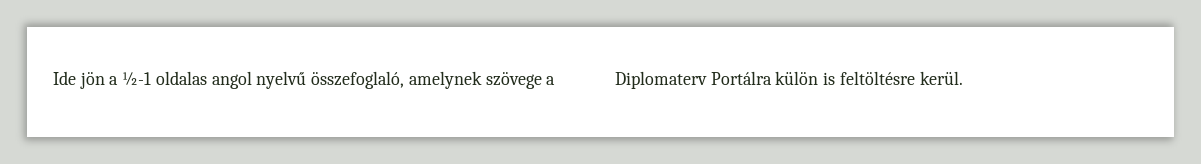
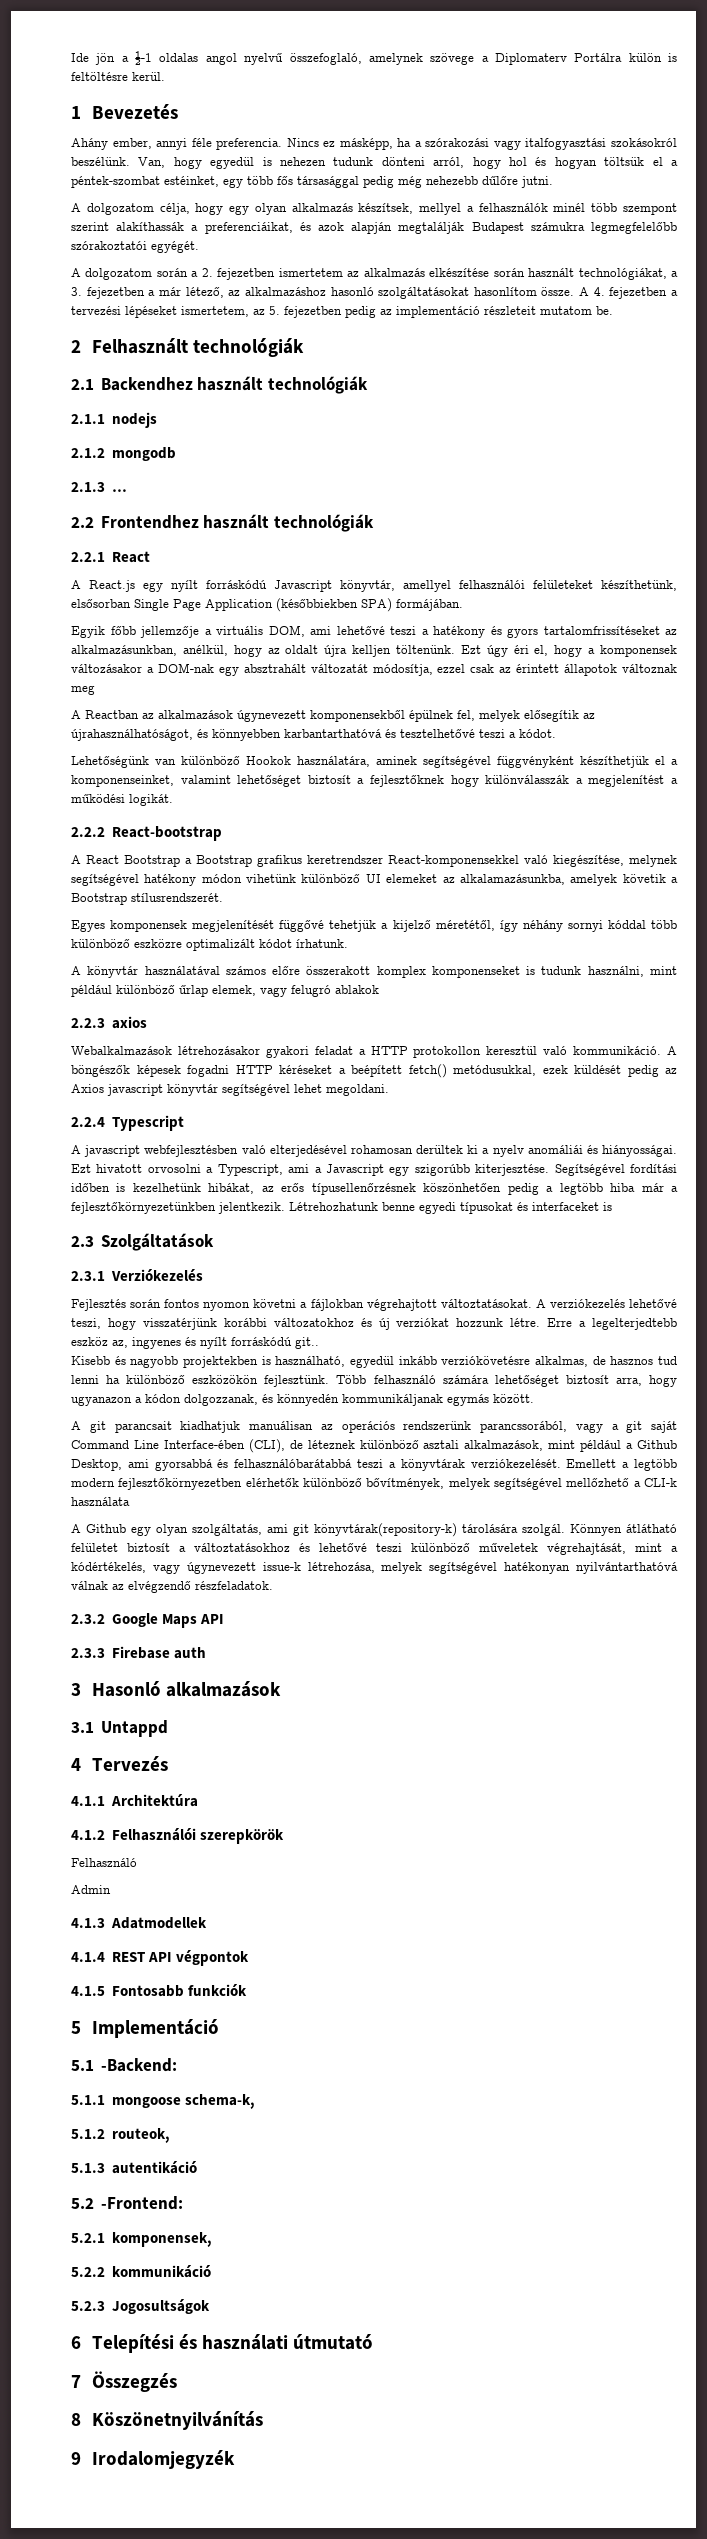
(963, 78) none -> [71,104,179,119] [71,138,678,150] [71,157,678,169] [71,176,553,188] [71,203,677,215] [71,222,677,234] [71,241,199,253] [71,268,678,280] [71,287,678,299] [71,306,613,318] [71,338,305,357] [71,376,368,394] [71,412,157,428] [71,447,176,461] [71,482,127,492] [71,514,374,532] [71,551,150,563] [71,580,677,592] [71,598,463,612] [71,625,677,638] [71,645,677,657] [71,663,678,676] [71,685,95,695] [71,710,595,722] [71,729,556,741] [71,756,678,768] [71,775,679,787] [71,794,173,806] [71,826,222,841] [71,855,677,867] [71,874,679,886] [71,893,223,905] [71,920,677,932] [71,939,348,951] [71,966,677,978] [71,985,379,997] [71,1016,147,1029] [71,1046,677,1058] [71,1064,677,1078] [71,1084,389,1096] [71,1115,184,1131] [71,1145,677,1157] [71,1164,677,1176] [71,1183,678,1195] [71,1202,612,1214] [71,1233,214,1251] [71,1269,203,1281] [71,1299,677,1311] [71,1318,678,1330] [71,1337,319,1349] [71,1356,677,1368] [71,1375,677,1387] [71,1394,534,1406] [71,1421,677,1433] [71,1439,677,1453] [71,1459,677,1471] [71,1478,677,1490] [71,1497,130,1506] [71,1523,677,1537] [71,1543,678,1555] [71,1562,678,1574] [71,1581,273,1593] [71,1613,224,1628] [71,1646,206,1659] [71,1681,282,1697] [71,1720,168,1737] [71,1756,169,1771] [71,1794,198,1807] [71,1828,284,1844] [71,1858,137,1867] [71,1885,111,1894] [71,1917,207,1929] [71,1950,249,1966] [71,1984,247,1997] [71,2019,220,2038] [71,2058,177,2072] [71,2094,255,2109] [71,2128,170,2143] [71,2161,197,2174] [71,2196,183,2210] [71,2232,212,2247] [71,2265,211,2278] [71,2299,210,2314] [71,2334,374,2353] [71,2371,178,2392] [71,2411,264,2430] [71,2450,236,2469] // 1 Bevezetés // Ahány ember, annyi féle preferencia. Nincs ez másképp, ha a szórakozási vagy italfogyasztási szokásokról beszélünk. Van, hogy egyedül is nehezen tudunk dönteni arról, hogy hol és hogyan töltsük el a péntek-szombat estéinket, egy több fős társasággal pedig még nehezebb dűlőre jutni. // A dolgozatom célja, hogy egy olyan alkalmazás készítsek, mellyel a felhasználók minél több szempont szerint alakíthassák a preferenciáikat, és azok alapján megtalálják Budapest számukra legmegfelelőbb szórakoztatói egyégét. // A dolgozatom során a 2. fejezetben ismertetem az alkalmazás elkészítése során használt technológiákat, a 3. fejezetben a már létező, az alkalmazáshoz hasonló szolgáltatásokat hasonlítom össze. A 4. fejezetben a tervezési lépéseket ismertetem, az 5. fejezetben pedig az implementáció részleteit mutatom be. // 2 Felhasznált technológiák // 2.1 Backendhez használt technológiák // 2.1.1 nodejs // 2.1.2 mongodb // 2.1.3 … // 2.2 Frontendhez használt technológiák // 2.2.1 React // A React.js egy nyílt forráskódú Javascript könyvtár, amellyel felhasználói felületeket készíthetünk, elsősorban Single Page Application (későbbiekben SPA) formájában. // Egyik főbb jellemzője a virtuális DOM, ami lehetővé teszi a hatékony és gyors tartalomfrissítéseket az alkalmazásunkban, anélkül, hogy az oldalt újra kelljen töltenünk. Ezt úgy éri el, hogy a komponensek változásakor a DOM-nak egy absztrahált változatát módosítja, ezzel csak az érintett állapotok változnak meg // A Reactban az alkalmazások úgynevezett komponensekből épülnek fel, melyek elősegítik az újrahasználhatóságot, és könnyebben karbantarthatóvá és tesztelhetővé teszi a kódot. // Lehetőségünk van különböző Hookok használatára, aminek segítségével függvényként készíthetjük el a komponenseinket, valamint lehetőséget biztosít a fejlesztőknek hogy különválasszák a megjelenítést a működési logikát. // 2.2.2 React-bootstrap // A React Bootstrap a Bootstrap grafikus keretrendszer React-komponensekkel való kiegészítése, melynek segítségével hatékony módon vihetünk különböző UI elemeket az alkalamazásunkba, amelyek követik a Bootstrap stílusrendszerét. // Egyes komponensek megjelenítését függővé tehetjük a kijelző méretétől, így néhány sornyi kóddal több különböző eszközre optimalizált kódot írhatunk. // A könyvtár használatával számos előre összerakott komplex komponenseket is tudunk használni, mint például különböző űrlap elemek, vagy felugró ablakok // 2.2.3 axios // Webalkalmazások létrehozásakor gyakori feladat a HTTP protokollon keresztül való kommunikáció. A böngészők képesek fogadni HTTP kéréseket a beépített fetch() metódusukkal, ezek küldését pedig az Axios javascript könyvtár segítségével lehet megoldani. // 2.2.4 Typescript // A javascript webfejlesztésben való elterjedésével rohamosan derültek ki a nyelv anomáliái és hiányosságai. Ezt hivatott orvosolni a Typescript, ami a Javascript egy szigorúbb kiterjesztése. Segítségével fordítási időben is kezelhetünk hibákat, az erős típusellenőrzésnek köszönhetően pedig a legtöbb hiba már a fejlesztőkörnyezetünkben jelentkezik. Létrehozhatunk benne egyedi típusokat és interfaceket is // 2.3 Szolgáltatások // 2.3.1 Verziókezelés // Fejlesztés során fontos nyomon követni a fájlokban végrehajtott változtatásokat. A verziókezelés lehetővé teszi, hogy visszatérjünk korábbi változatokhoz és új verziókat hozzunk létre. Erre a legelterjedtebb eszköz az, ingyenes és nyílt forráskódú git.. // Kisebb és nagyobb projektekben is használható, egyedül inkább verziókövetésre alkalmas, de hasznos tud lenni ha különböző eszközökön fejlesztünk. Több felhasználó számára lehetőséget biztosít arra, hogy ugyanazon a kódon dolgozzanak, és könnyedén kommunikáljanak egymás között. // A git parancsait kiadhatjuk manuálisan az operációs rendszerünk parancssorából, vagy a git saját Command Line Interface-ében (CLI), de léteznek különböző asztali alkalmazások, mint például a Github Desktop, ami gyorsabbá és felhasználóbarátabbá teszi a könyvtárak verziókezelését. Emellett a legtöbb modern fejlesztőkörnyezetben elérhetők különböző bővítmények, melyek segítségével mellőzhető a CLI-k használata // A Github egy olyan szolgáltatás, ami git könyvtárak(repository-k) tárolására szolgál. Könnyen átlátható felületet biztosít a változtatásokhoz és lehetővé teszi különböző műveletek végrehajtását, mint a kódértékelés, vagy úgynevezett issue-k létrehozása, melyek segítségével hatékonyan nyilvántarthatóvá válnak az elvégzendő részfeladatok. // 2.3.2 Google Maps API // 2.3.3 Firebase auth // 3 Hasonló alkalmazások // 3.1 Untappd // 4 Tervezés // 4.1.1 Architektúra // 4.1.2 Felhasználói szerepkörök // Felhasználó // Admin // 4.1.3 Adatmodellek // 4.1.4 REST API végpontok // 4.1.5 Fontosabb funkciók // 5 Implementáció // 5.1 -Backend: // 5.1.1 mongoose schema-k, // 5.1.2 routeok, // 5.1.3 autentikáció // 5.2 -Frontend: // 5.2.1 komponensek, // 5.2.2 kommunikáció // 5.2.3 Jogosultságok // 6 Telepítési és használati útmutató // 7 Összegzés // 8 Köszönetnyilvánítás // 9 Irodalomjegyzék

